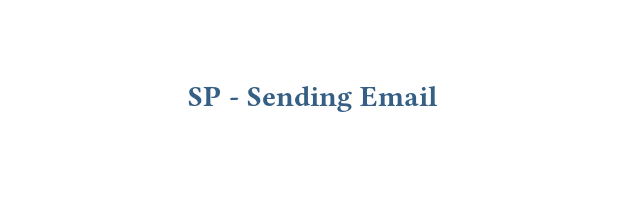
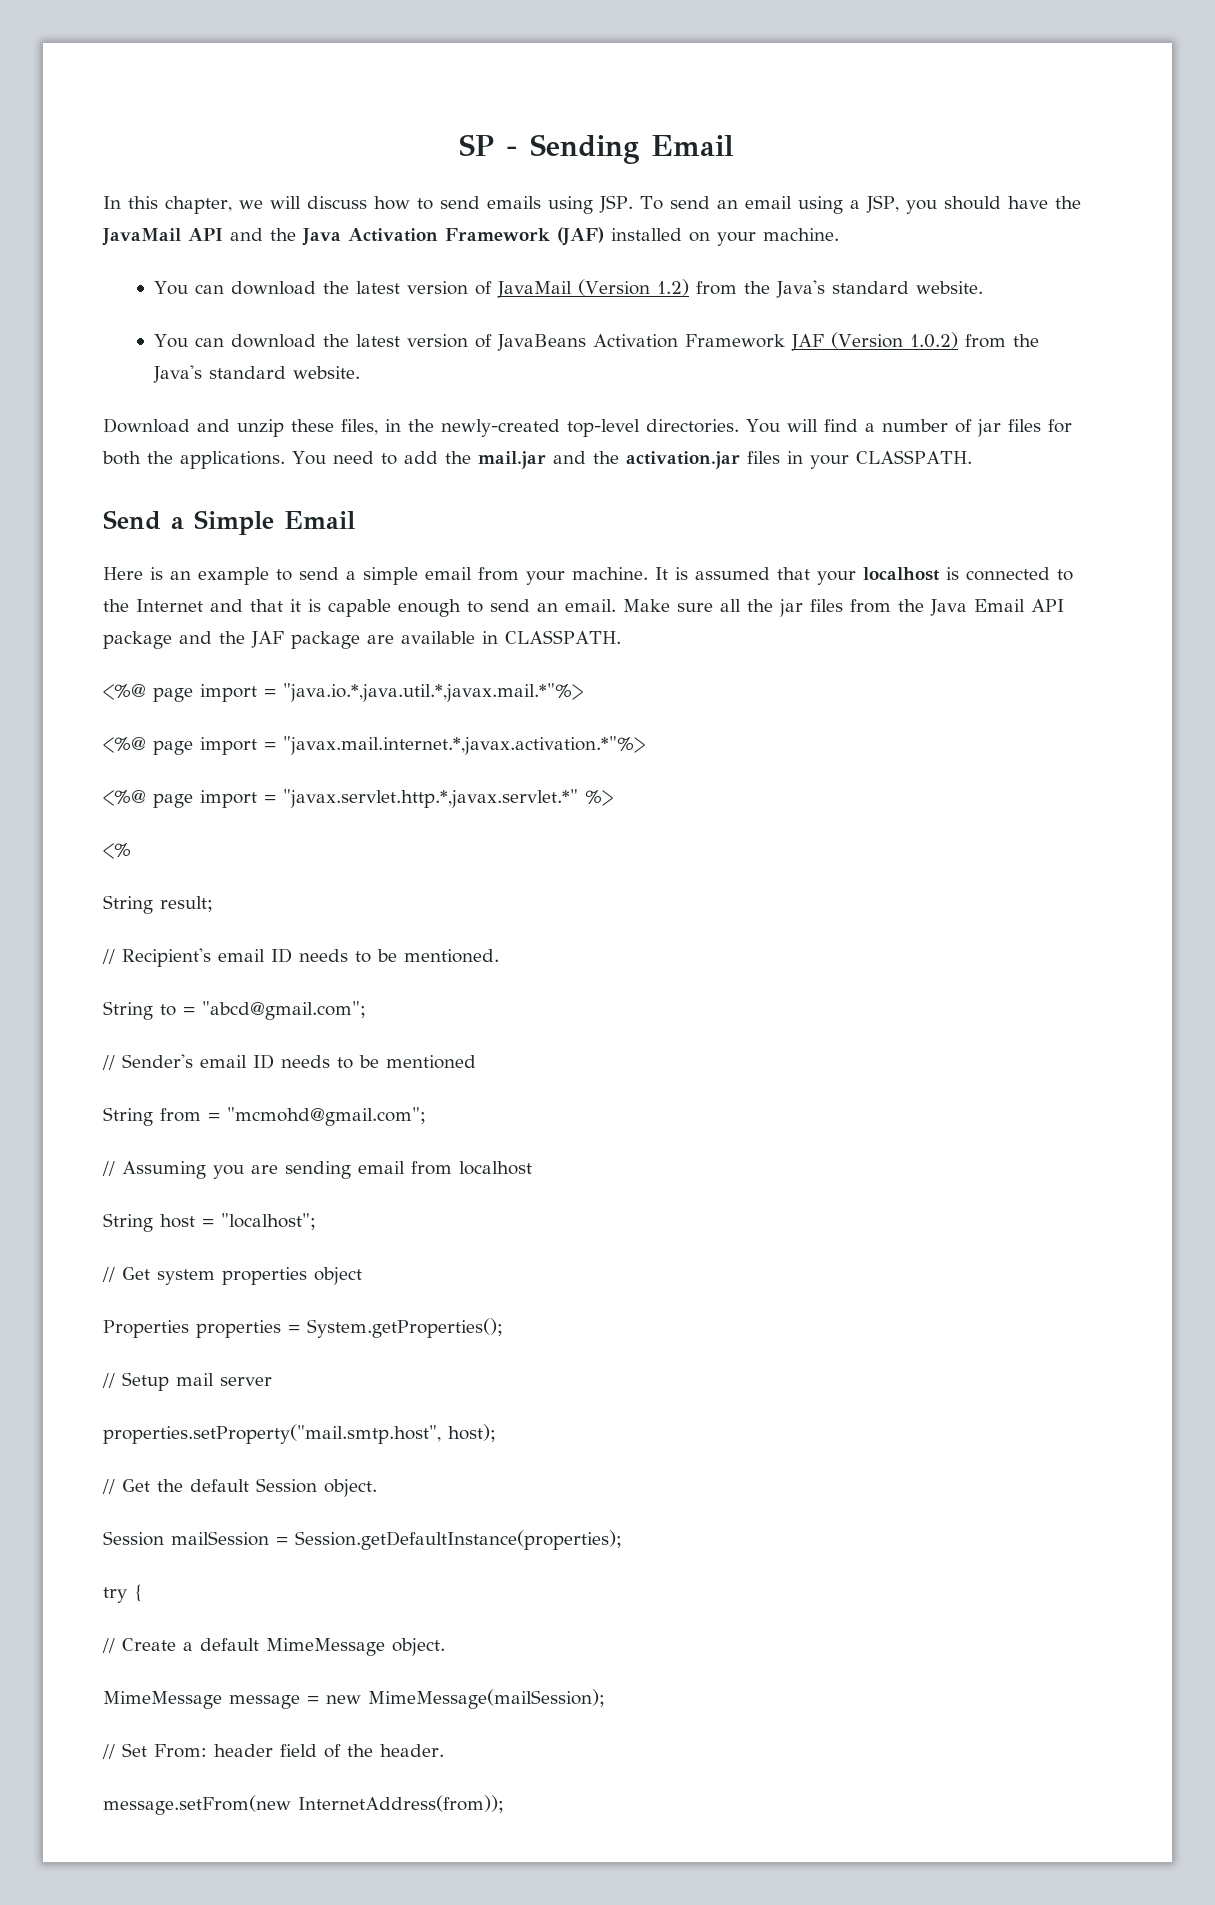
(438, 96) none -> [103,195,1081,214] [102,227,840,246] [153,279,983,298] [153,332,1039,351] [152,365,360,383] [103,418,1072,437] [102,450,972,469] [103,510,355,535] [103,567,1073,585] [103,599,1064,617] [103,630,621,649] [103,683,583,702] [103,736,645,755] [103,789,613,808] [103,843,131,859] [103,895,213,914] [102,948,499,967] [103,1001,366,1020] [102,1054,476,1070] [103,1107,426,1126] [102,1161,532,1179] [103,1213,316,1232] [102,1267,362,1285] [103,1318,503,1338] [102,1372,272,1391] [103,1424,496,1444] [102,1478,377,1497] [103,1530,622,1550] [103,1584,144,1603] [102,1638,445,1656] [103,1689,605,1709] [102,1743,444,1759] [103,1795,504,1815] // In this chapter, we will discuss how to send emails using JSP. To send an email using a JSP, you should have the JavaMail API and the Java Activation Framework (JAF) installed on your machine. // You can download the latest version of JavaMail (Version 1.2) from the Java's standard website. // You can download the latest version of JavaBeans Activation Framework JAF (Version 1.0.2) from the Java's standard website. // Download and unzip these files, in the newly-created top-level directories. You will find a number of jar files for both the applications. You need to add the mail.jar and the activation.jar files in your CLASSPATH. // Send a Simple Email // Here is an example to send a simple email from your machine. It is assumed that your localhost is connected to the Internet and that it is capable enough to send an email. Make sure all the jar files from the Java Email API package and the JAF package are available in CLASSPATH. // <%@ page import = "java.io.*,java.util.*,javax.mail.*"%> // <%@ page import = "javax.mail.internet.*,javax.activation.*"%> // <%@ page import = "javax.servlet.http.*,javax.servlet.*" %> // <% // String result; // // Recipient's email ID needs to be mentioned. // String to = "abcd@gmail.com"; // // Sender's email ID needs to be mentioned // String from = "mcmohd@gmail.com"; // // Assuming you are sending email from localhost // String host = "localhost"; // // Get system properties object // Properties properties = System.getProperties(); // // Setup mail server // properties.setProperty("mail.smtp.host", host); // // Get the default Session object. // Session mailSession = Session.getDefaultInstance(properties); // try { // // Create a default MimeMessage object. // MimeMessage message = new MimeMessage(mailSession); // // Set From: header field of the header. // message.setFrom(new InternetAddress(from));

